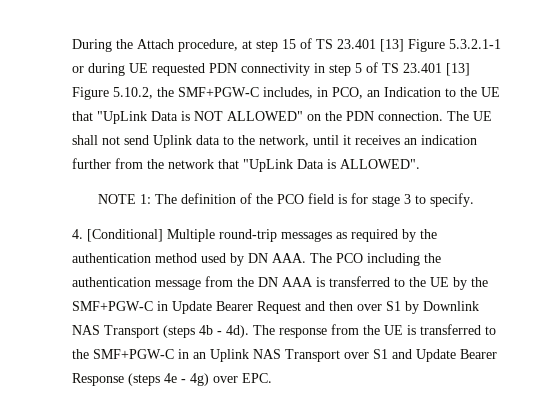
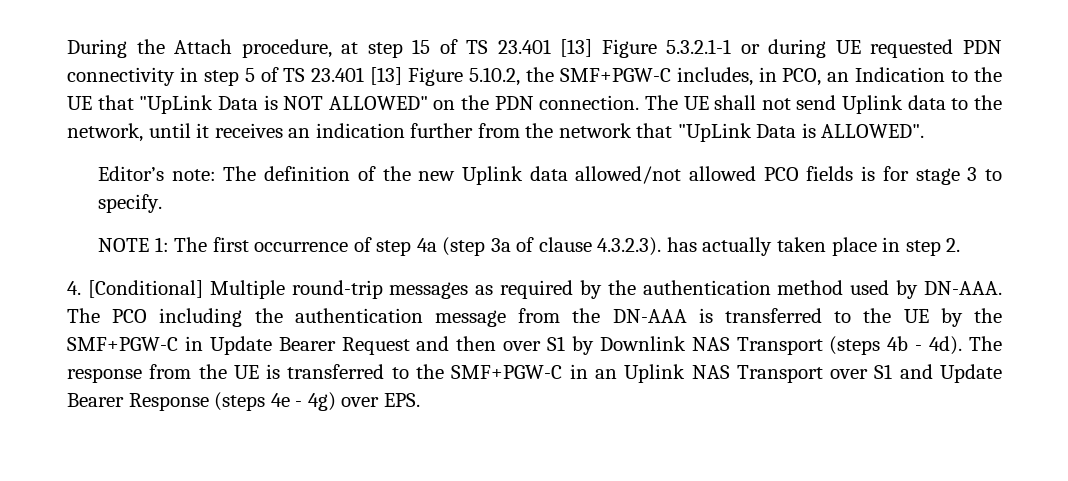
[97,194,151,204] NOTE 1: -> [97,166,216,181] Editor’s note:
[276,193,334,204] PCO field -> [418,166,854,185] new Uplink data allowed/not allowed PCO fields
(474, 200) none -> [97,237,961,256] // NOTE 1: The first occurrence of step 4a (step 3a of clause 4.3.2.3). has actually taken place in step 2.
[248,253,307,263] DN AAA. -> [924,281,1003,295] DN-AAA.
[258,277,314,287] DN AAA -> [612,309,687,323] DN-AAA
[242,373,273,383] EPC. -> [383,393,420,407] EPS.

